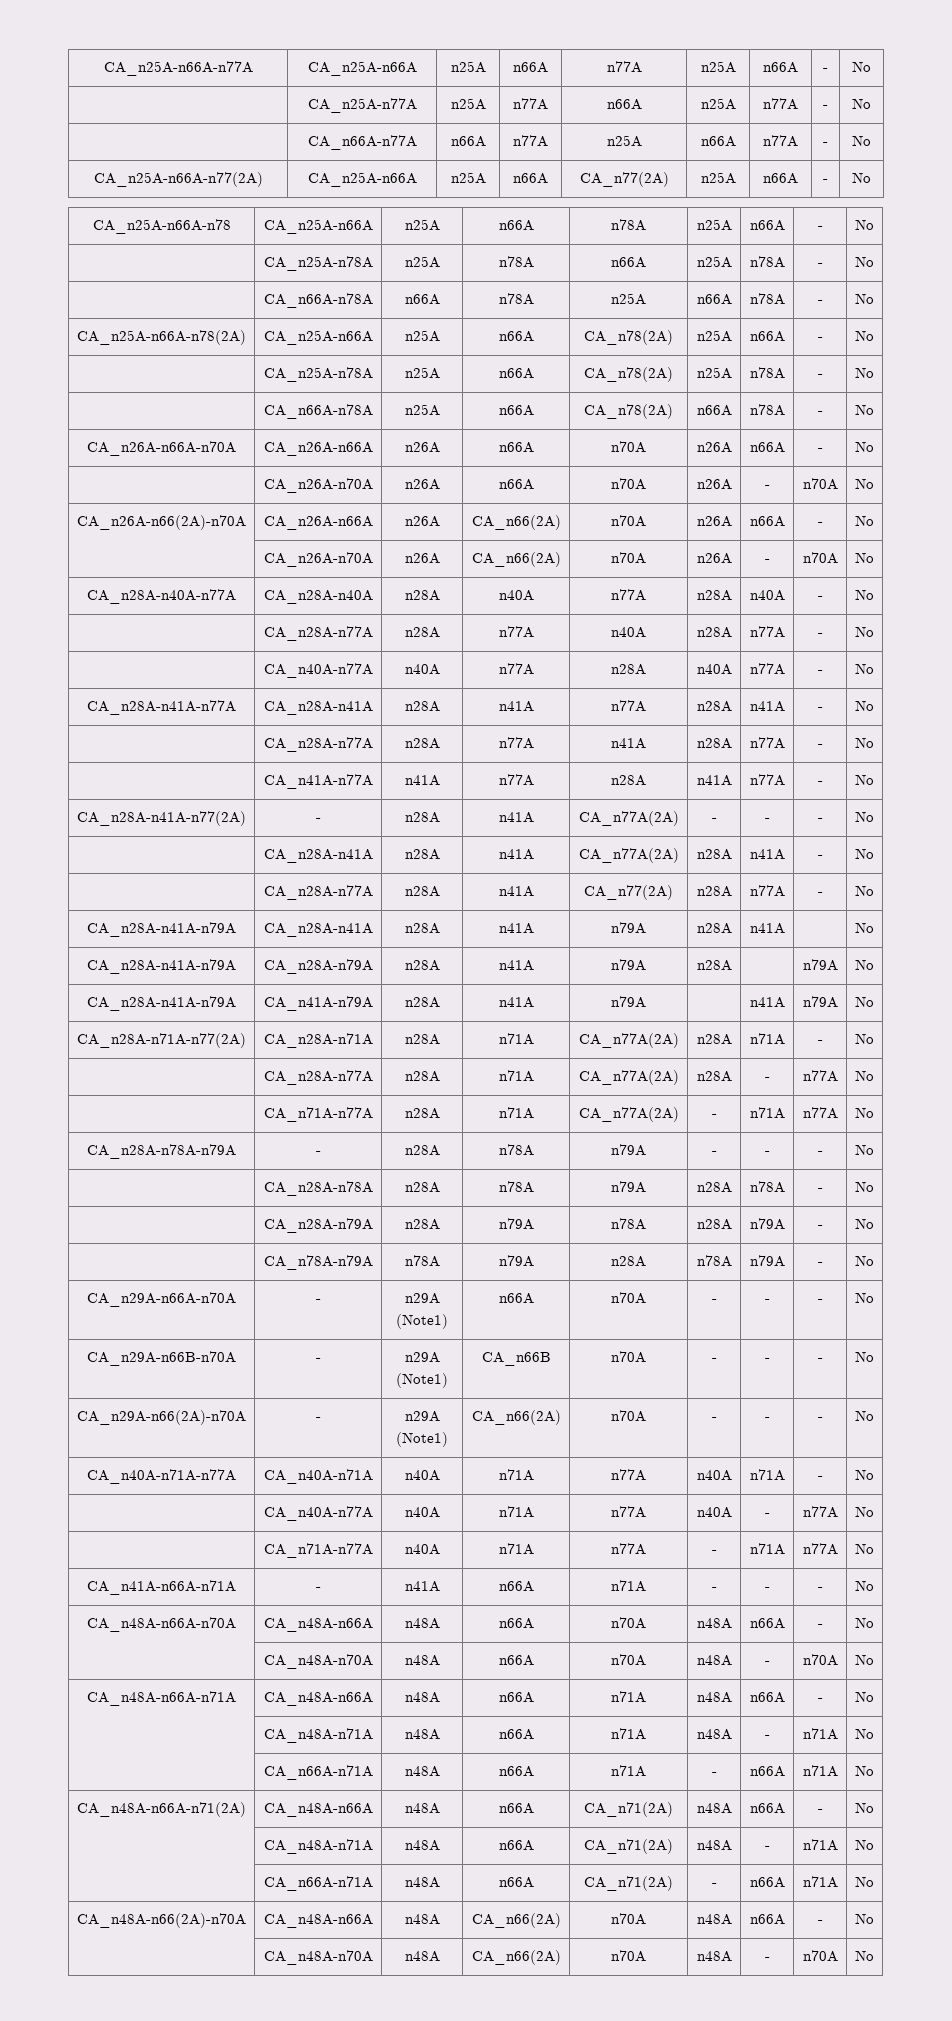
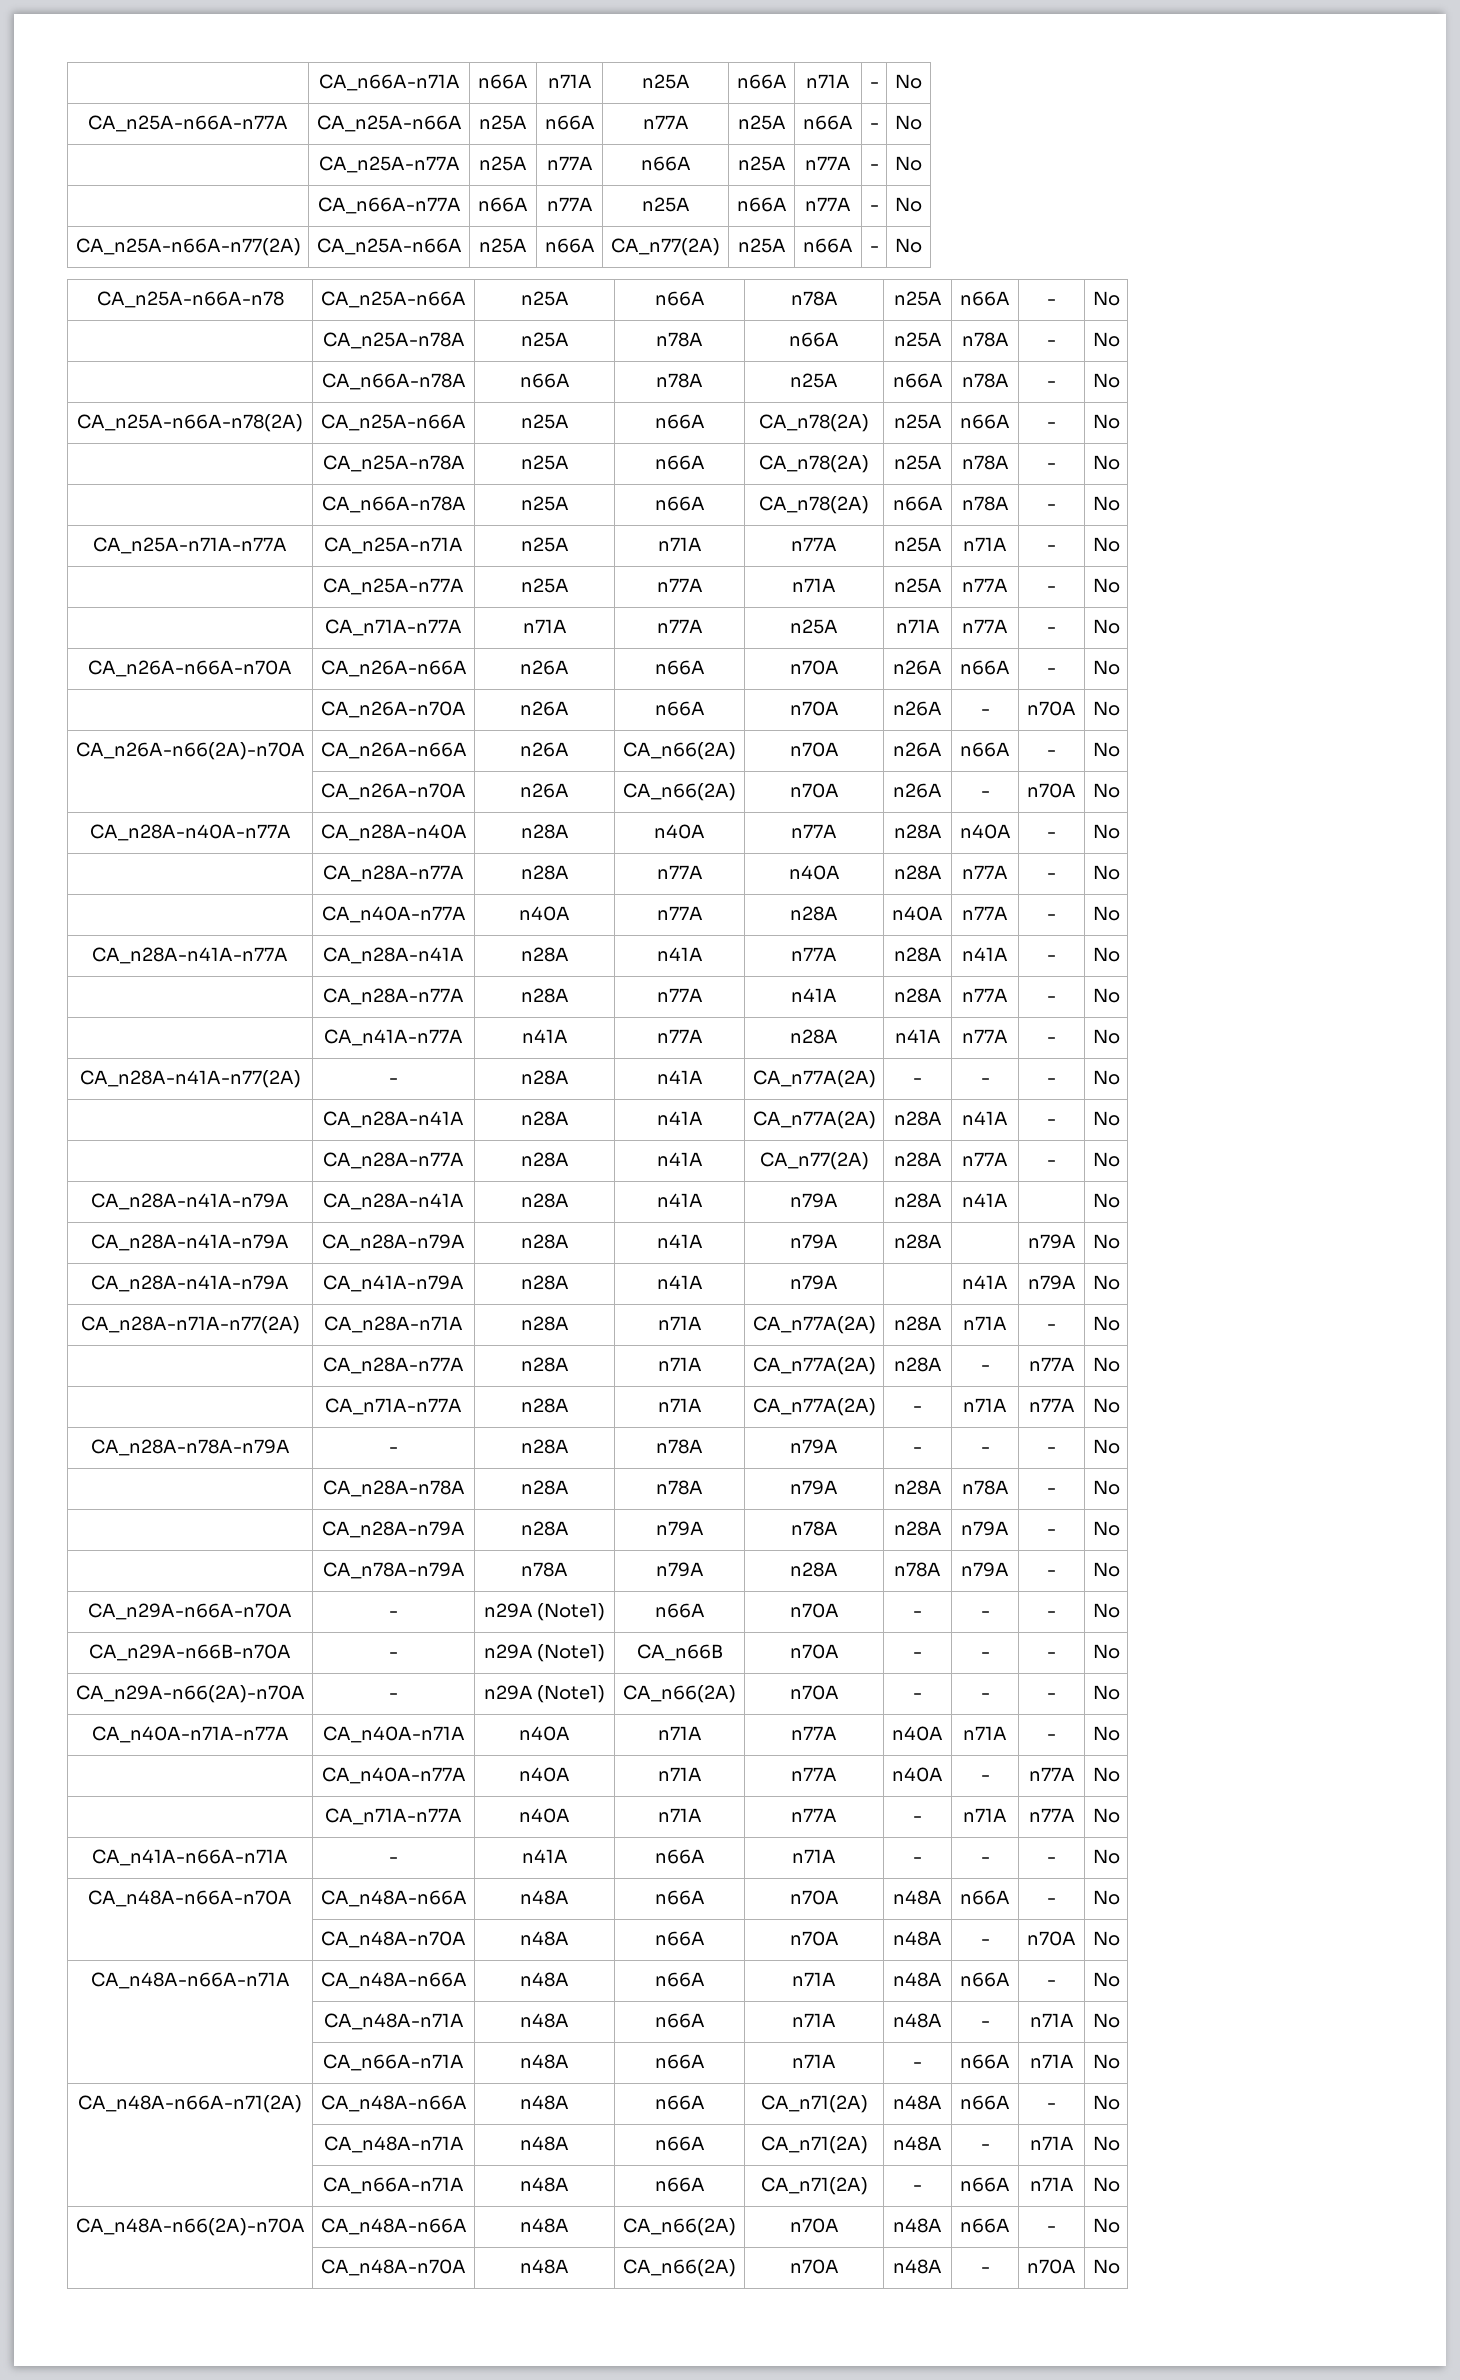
(103, 68) none -> [318,74,460,91] [478,74,528,89] [547,74,592,88] [641,74,690,89] [736,74,787,89] [806,74,850,88] [869,82,879,88] [895,74,922,89] | CA_n66A-n71A | n66A | n71A | n25A | n66A | n71A | - | No //
(874, 409) none -> [93,537,287,554] [324,537,463,554] [520,537,569,552] [657,537,702,551] [791,537,837,551] [893,537,942,552] [963,537,1007,551] [1047,545,1056,551] [1092,537,1120,552] [323,578,464,595] [520,578,569,593] [656,578,703,592] [792,578,836,592] [893,578,942,593] [962,578,1008,592] [1047,586,1056,592] [1092,578,1120,593] [325,619,462,636] [522,619,567,633] [656,619,703,633] [790,619,838,634] [895,619,940,633] [962,619,1008,633] [1047,627,1056,633] [1092,619,1120,634] // CA_n25A-n71A-n77A | CA_n25A-n71A | n25A | n71A | n77A | n25A | n71A | - | No // | CA_n25A-n77A | n25A | n77A | n71A | n25A | n77A | - | No // | CA_n71A-n77A | n71A | n77A | n25A | n71A | n77A | - | No

